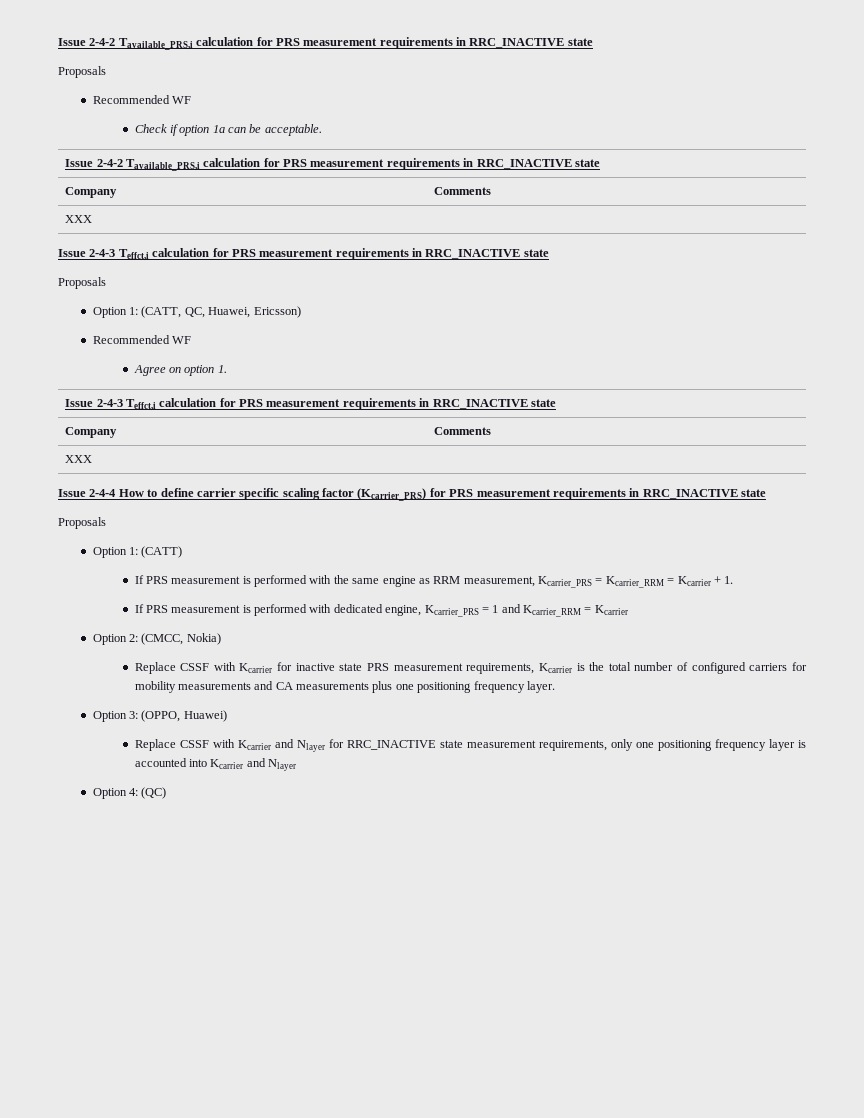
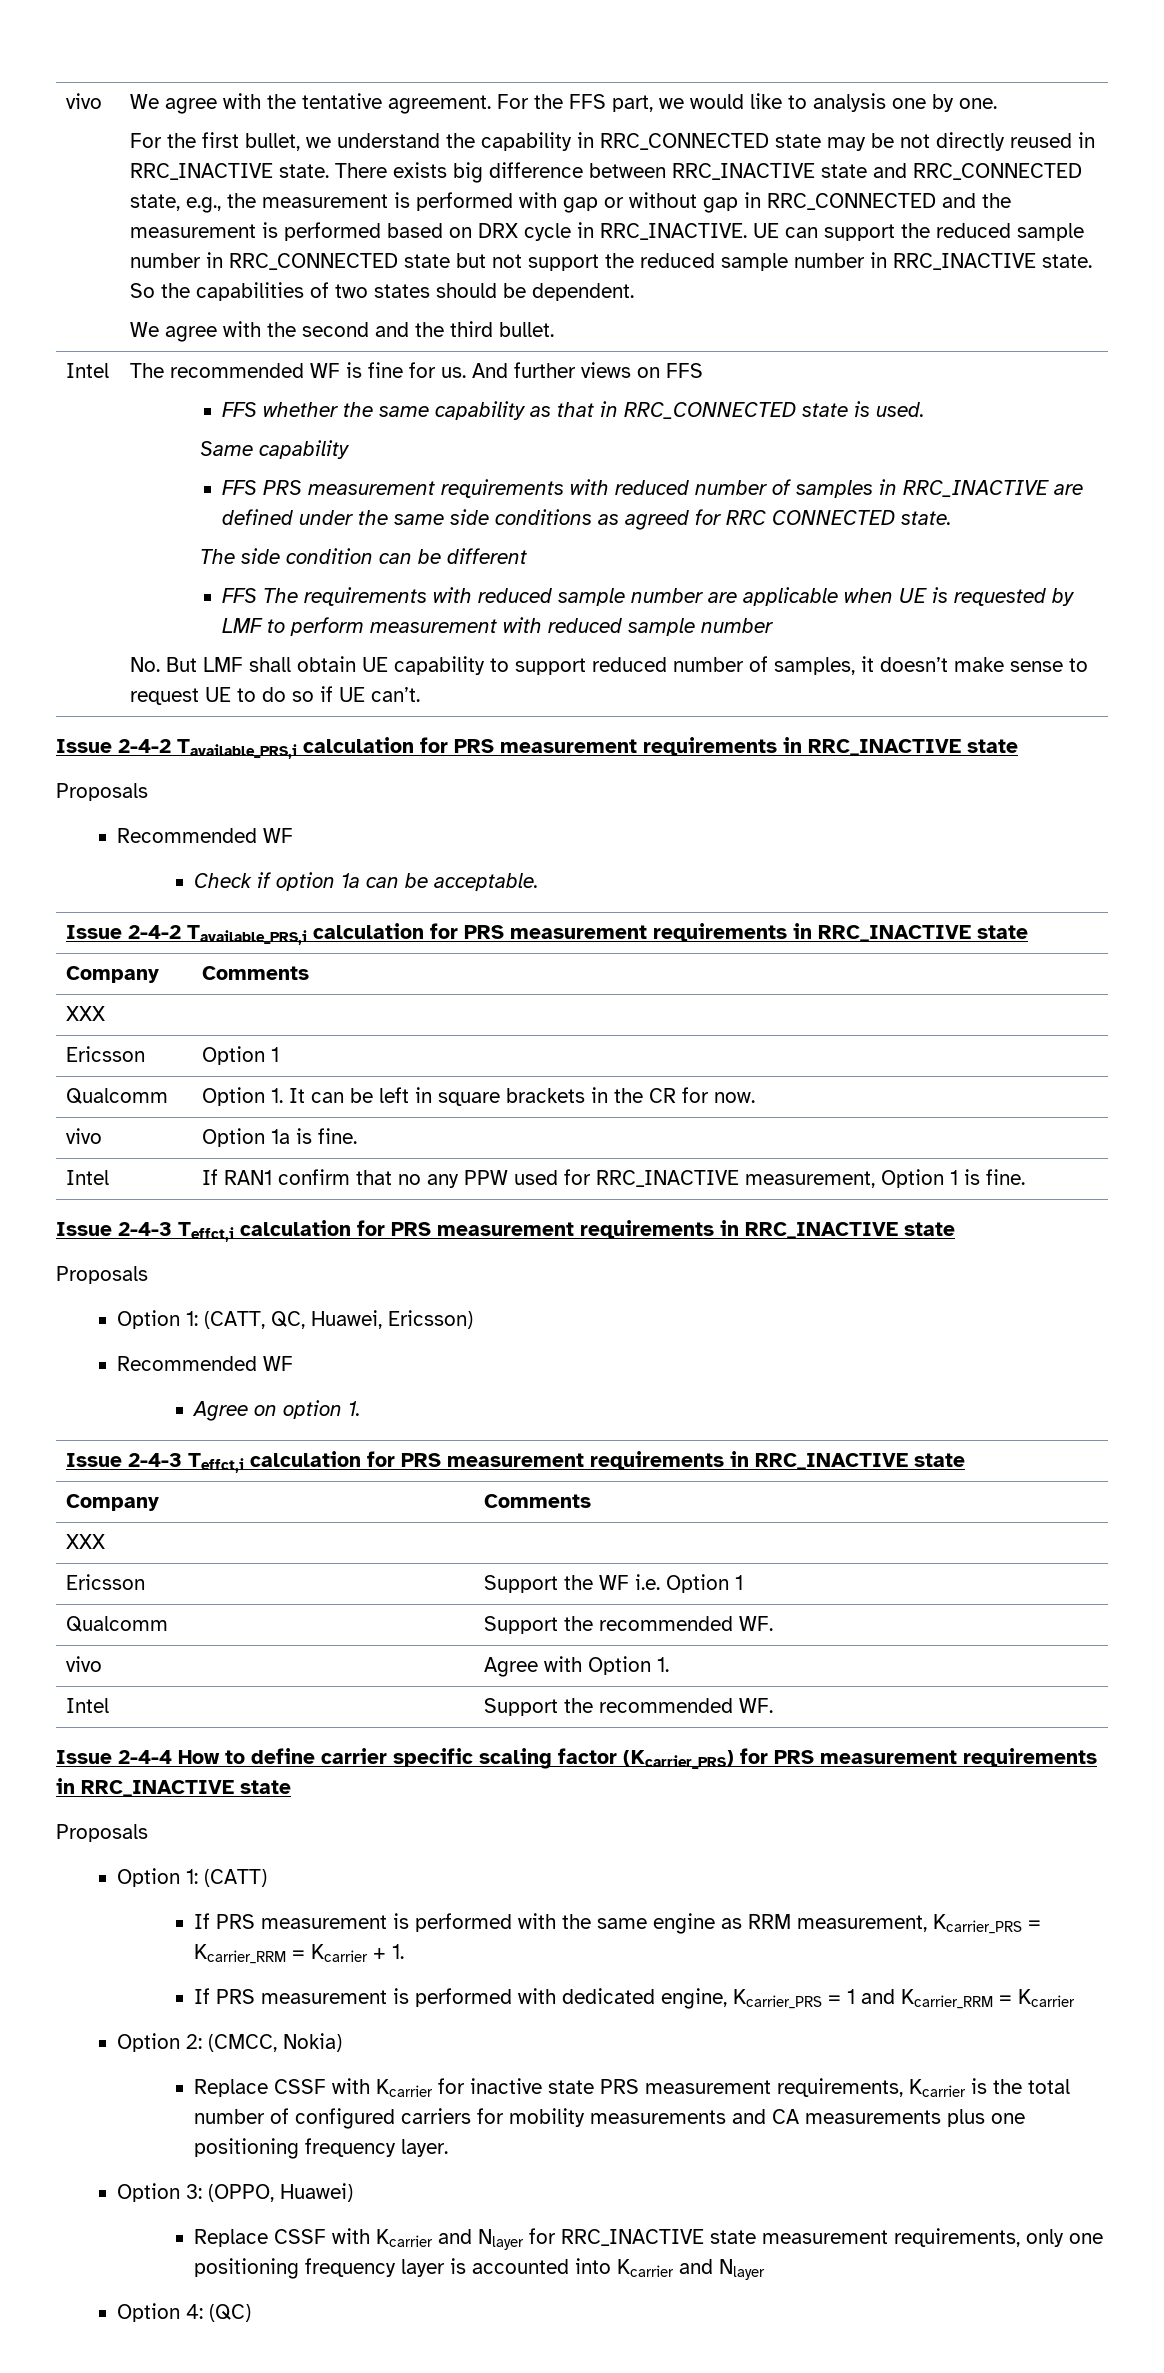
(58, 42) none -> [66,93,103,109] [130,93,998,114] [130,132,1096,151] [130,162,1083,183] [130,192,1012,213] [130,222,1085,241] [130,252,1093,271] [130,282,635,301] [130,321,555,342] [66,363,110,378] [130,362,704,378] [222,401,925,420] [199,440,350,459] [222,479,1084,498] [222,509,952,530] [199,548,527,564] [222,587,1076,606] [222,617,775,636] [130,656,1089,675] [130,686,421,705] vivo | We agree with the tentative agreement. For the FFS part, we would like to analysis one by one. // For the first bullet, we understand the capability in RRC_CONNECTED state may be not directly reused in RRC_INACTIVE state. There exists big difference between RRC_INACTIVE state and RRC_CONNECTED state, e.g., the measurement is performed with gap or without gap in RRC_CONNECTED and the measurement is performed based on DRX cycle in RRC_INACTIVE. UE can support the reduced sample number in RRC_CONNECTED state but not support the reduced sample number in RRC_INACTIVE state. So the capabilities of two states should be dependent. // We agree with the second and the third bullet. // Intel | The recommended WF is fine for us. And further views on FFS // FFS whether the same capability as that in RRC_CONNECTED state is used. // Same capability // FFS PRS measurement requirements with reduced number of samples in RRC_INACTIVE are defined under the same side conditions as agreed for RRC CONNECTED state. // The side condition can be different // FFS The requirements with reduced sample number are applicable when UE is requested by LMF to perform measurement with reduced sample number // No. But LMF shall obtain UE capability to support reduced number of samples, it doesn’t make sense to request UE to do so if UE can’t. //
(93, 219) none -> [66,1046,146,1062] [202,1046,280,1065] [66,1088,169,1104] [202,1087,756,1106] [66,1128,103,1144] [202,1128,358,1147] [66,1170,110,1185] [202,1169,1026,1188] // Ericsson | Option 1 // Qualcomm | Option 1. It can be left in square brackets in the CR for now. // vivo | Option 1a is fine. // Intel | If RAN1 confirm that no any PPW used for RRC_INACTIVE measurement, Option 1 is fine.
(93, 459) none -> [66,1574,146,1590] [484,1574,744,1593] [66,1616,169,1632] [484,1616,774,1634] [66,1656,103,1672] [484,1656,670,1677] [66,1698,110,1713] [484,1698,774,1716] // Ericsson | Support the WF i.e. Option 1 // Qualcomm | Support the recommended WF. // vivo | Agree with Option 1. // Intel | Support the recommended WF.

